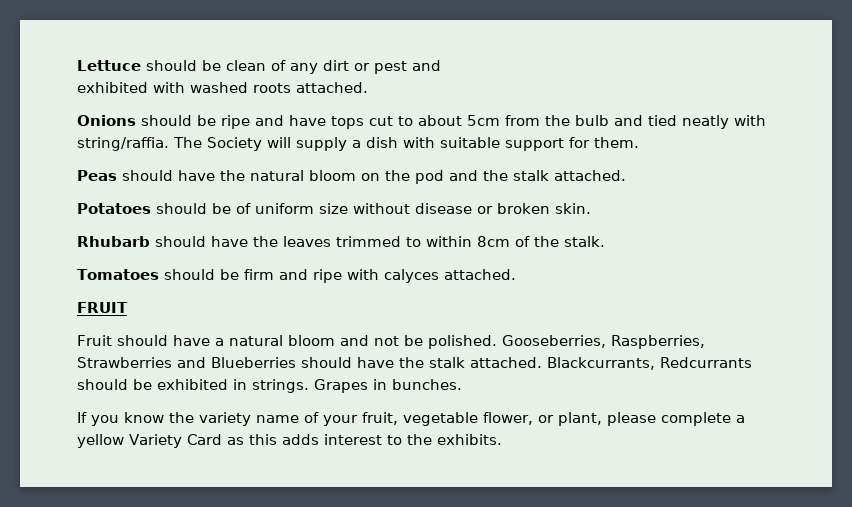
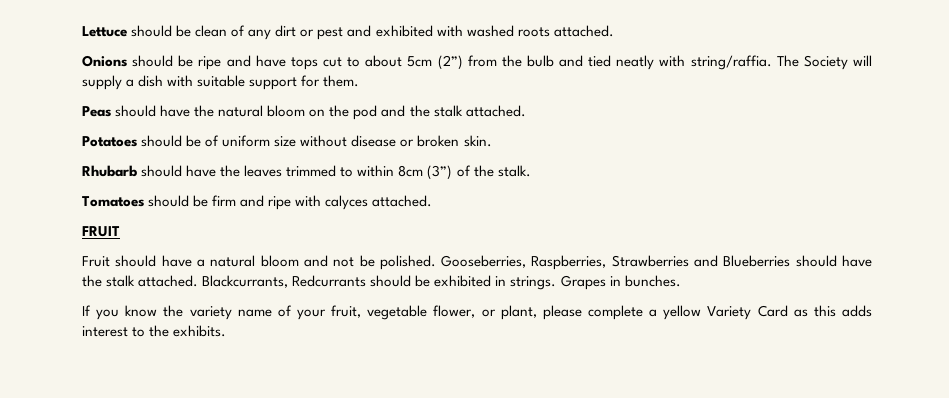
(441, 65) // -> (372, 31) none
(500, 120) none -> [437,55,463,70] (2”)
(510, 241) none -> [427,165,453,180] (3”)

